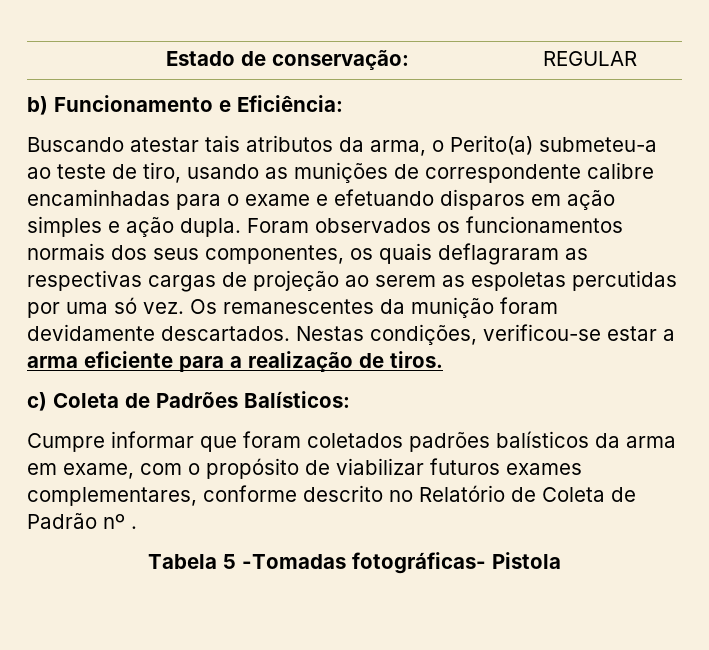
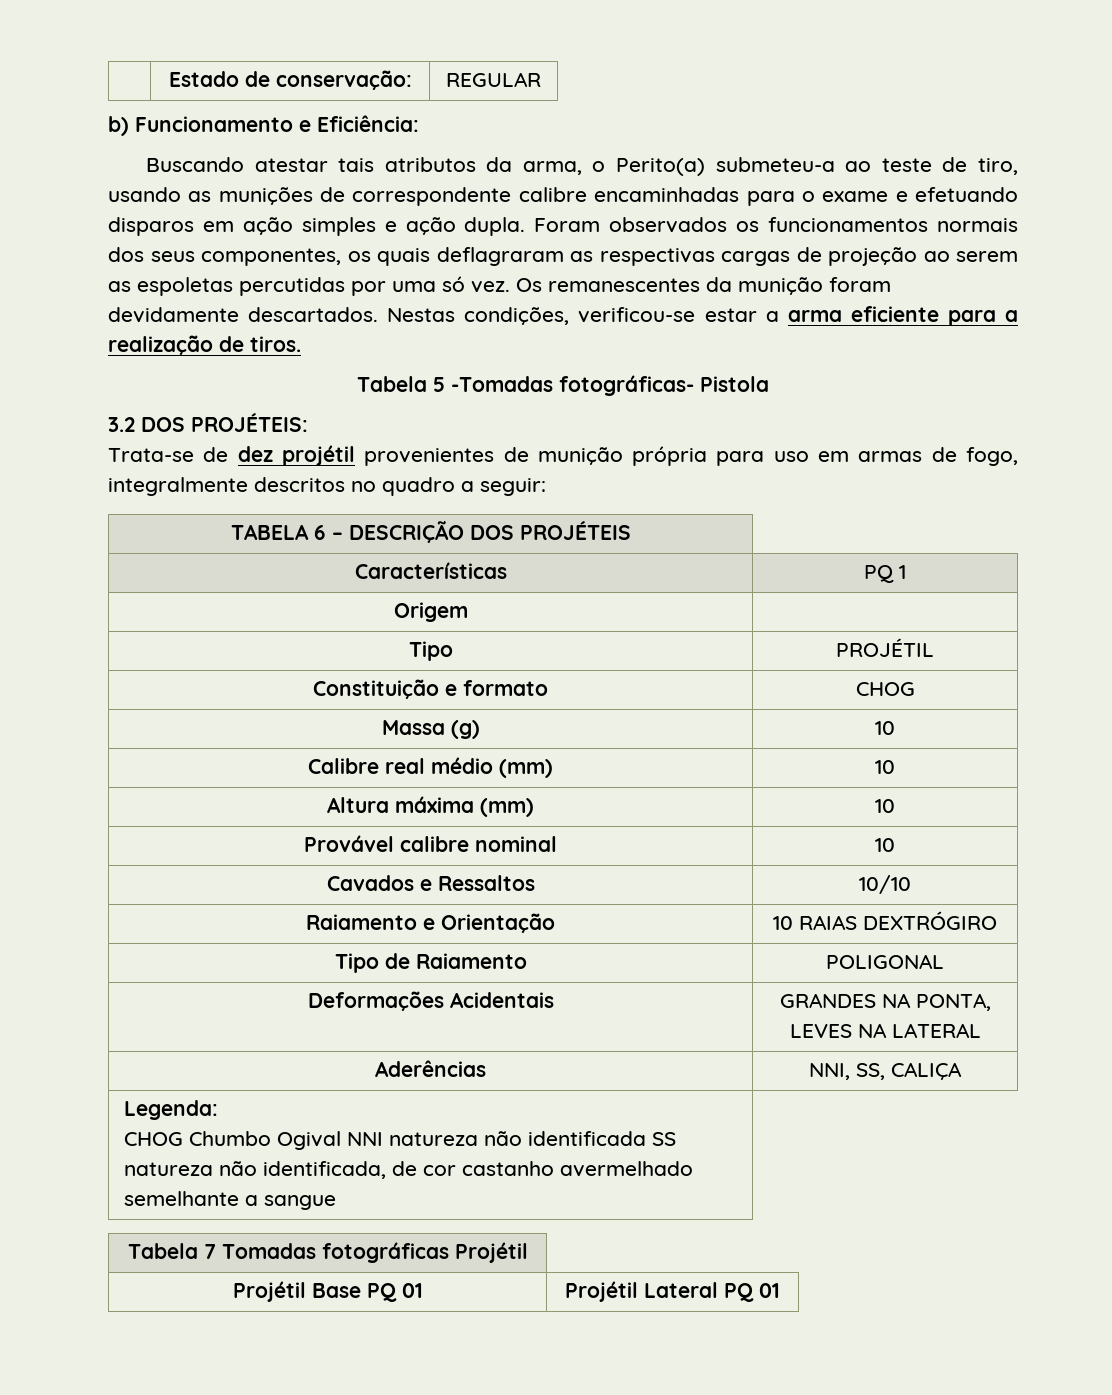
[27,391,350,411] [27,431,676,452] [27,458,582,479] [27,485,636,506] [27,513,137,529] // c) Coleta de Padrões Balísticos: // Cumpre informar que foram coletados padrões balísticos da arma em exame, com o propósito de viabilizar futuros exames complementares, conforme descrito no Relatório de Coleta de Padrão nº . -> (301, 344) none
(561, 560) none -> [108,413,308,432] [108,445,1018,466] [108,477,546,496] [230,521,631,543] [354,562,507,579] [864,565,907,583] [393,602,468,622] [408,641,453,661] [836,638,934,657] [313,679,548,699] [855,682,915,696] [381,720,480,739] [875,721,895,735] [308,757,553,778] [875,760,895,774] [327,796,534,817] [875,799,895,813] [304,835,557,852] [875,838,895,852] [326,875,535,891] [859,875,911,894] [306,913,555,933] [773,911,997,930] [334,953,527,973] [826,954,944,969] [307,991,554,1011] [779,993,991,1011] [789,1023,981,1038] [375,1060,486,1077] [809,1062,962,1080] [123,1100,218,1120] [123,1131,676,1150] [123,1161,693,1179] [123,1191,336,1210] [127,1242,528,1263] [232,1281,423,1302] [565,1281,781,1302] // 3.2 DOS PROJÉTEIS: // Trata-se de dez projétil provenientes de munição própria para uso em armas de fogo, integralmente descritos no quadro a seguir: // TABELA 6 – DESCRIÇÃO DOS PROJÉTEIS // Características | PQ 1 // Origem | // Tipo | PROJÉTIL // Constituição e formato | CHOG // Massa (g) | 10 // Calibre real médio (mm) | 10 // Altura máxima (mm) | 10 // Provável calibre nominal | 10 // Cavados e Ressaltos | 10/10 // Raiamento e Orientação | 10 RAIAS DEXTRÓGIRO // Tipo de Raiamento | POLIGONAL // Deformações Acidentais | GRANDES NA PONTA, LEVES NA LATERAL // Aderências | NNI, SS, CALIÇA // Legenda: // CHOG Chumbo Ogival NNI natureza não identificada SS natureza não identificada, de cor castanho avermelhado semelhante a sangue // Tabela 7 Tomadas fotográficas Projétil // Projétil Base PQ 01 | Projétil Lateral PQ 01

